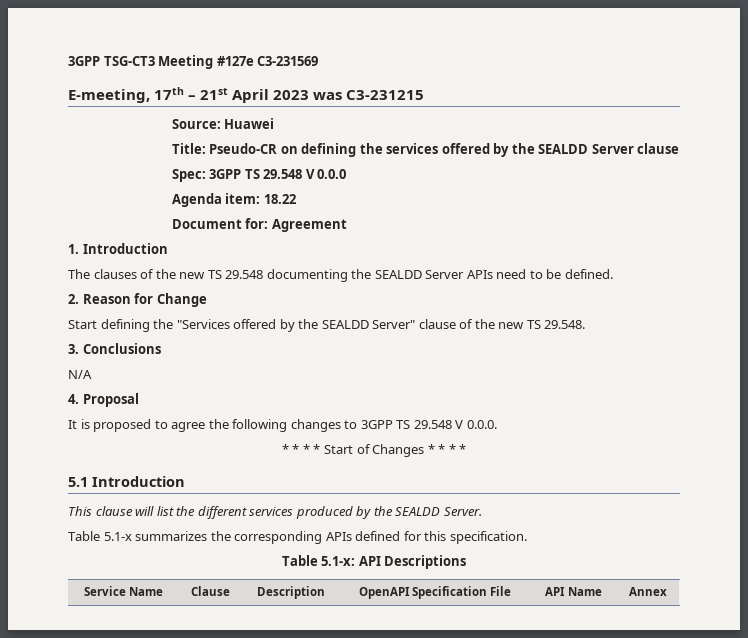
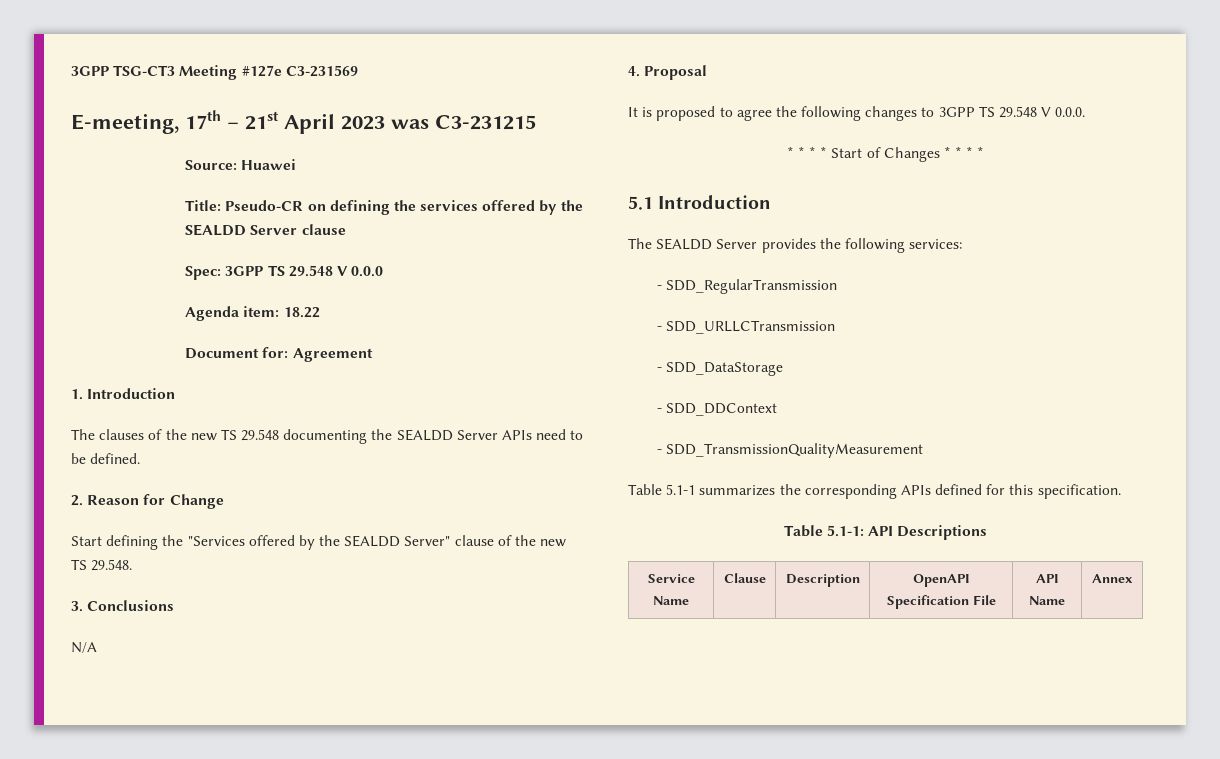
[68,506,482,519] [68,531,132,541] This clause will list the different services produced by the SEALDD Server. // Table 5.1-x -> [628,238,963,253] [656,279,837,294] [656,320,835,334] [656,362,783,376] [656,403,777,416] [656,443,923,458] [628,484,696,495] The SEALDD Server provides the following services: // - SDD_RegularTransmission // - SDD_URLLCTransmission // - SDD_DataStorage // - SDD_DDContext // - SDD_TransmissionQualityMeasurement // Table 5.1-1
[321,556,356,566] 5.1-x: -> [826,525,864,537] 5.1-1:

